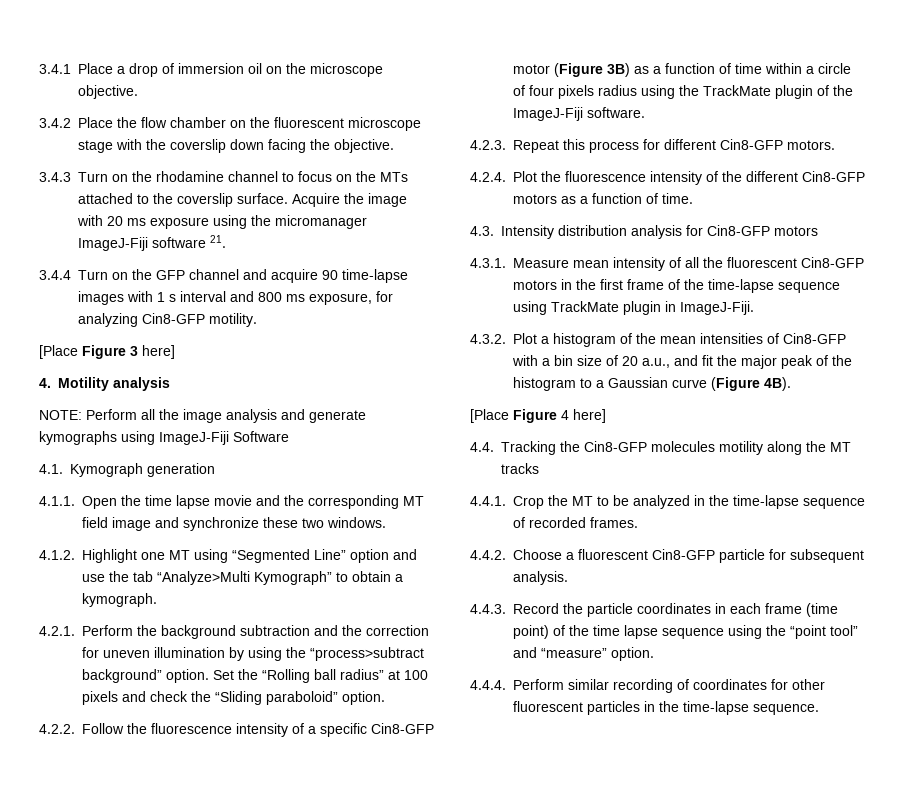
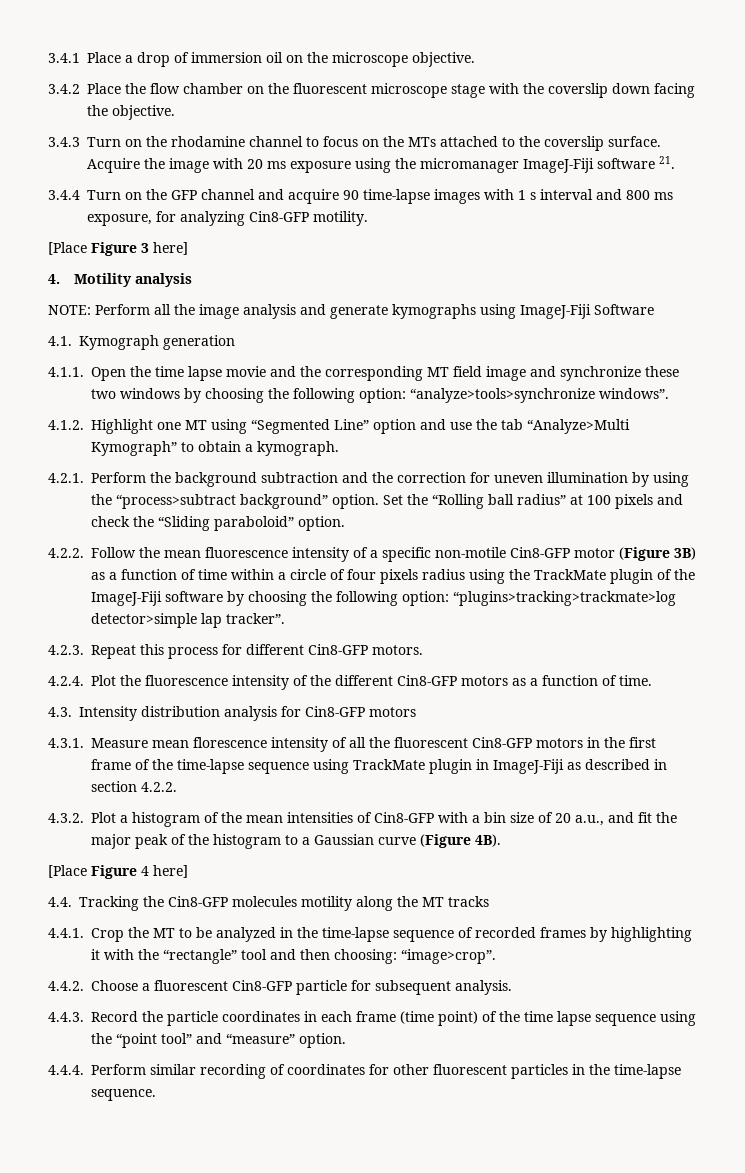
[327,517,386,528] windows. -> [120,388,669,403] windows by choosing the following option: “analyze>tools>synchronize windows”.
(147, 728) none -> [164,550,201,558] mean
(367, 730) none -> [435,547,506,558] non-motile
[587,107,645,118] software. -> [165,591,676,606] [91,613,285,628] software by choosing the following option: “plugins>tracking>trackmate>log detector>simple lap tracker”.
(609, 264) none -> [193,737,267,748] florescence
[680,301,754,315] ImageJ-Fiji. -> [493,759,667,774] [91,781,177,792] ImageJ-Fiji as described in section 4.2.2.
[590,517,638,528] frames. -> [540,927,692,942] [91,949,496,964] frames by highlighting it with the “rectangle” tool and then choosing: “image>crop”.

